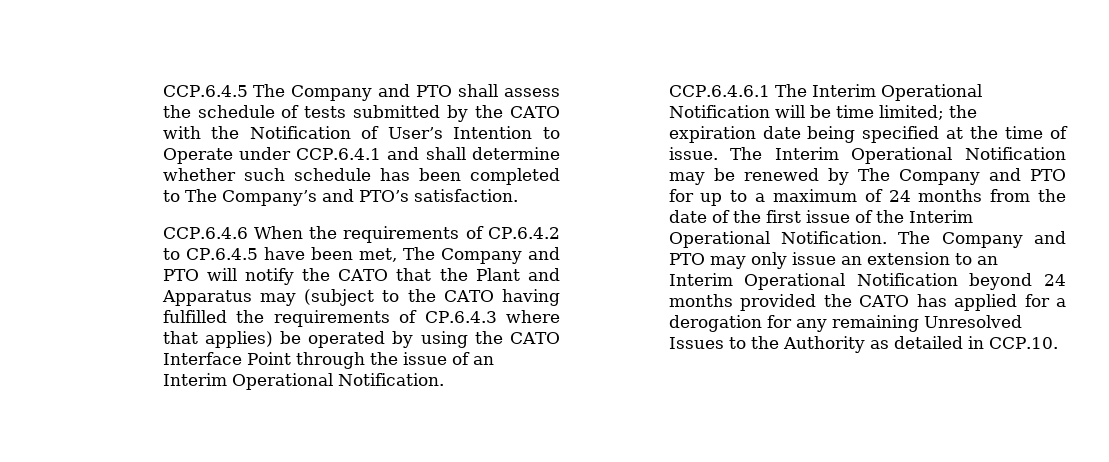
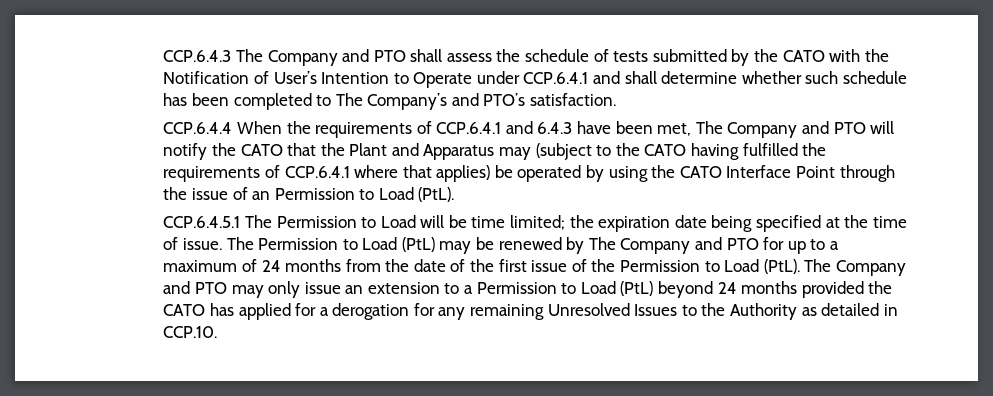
[162,85,248,97] CCP.6.4.5 -> [163,50,232,62] CCP.6.4.3
[162,227,248,239] CCP.6.4.6 -> [163,122,233,134] CCP.6.4.4
[488,227,561,239] [162,248,258,260] CP.6.4.2 to CP.6.4.5 -> [436,121,573,134] CCP.6.4.1 and 6.4.3
[424,311,497,323] CP.6.4.3 -> [284,166,350,178] CCP.6.4.1
[162,373,444,390] [668,84,982,101] [668,105,770,118] Interim Operational Notification. // CCP.6.4.6.1 The Interim Operational Notification -> [274,187,455,202] [163,215,416,228] Permission to Load (PtL). // CCP.6.4.5.1 The Permission to Load
[774,147,1066,164] Interim Operational Notification -> [258,237,435,252] Permission to Load (PtL)
[908,210,973,223] [668,231,887,248] Interim Operational Notification. -> [620,259,800,274] Permission to Load (PtL).
[976,256,998,265] [668,273,958,290] an Interim Operational Notification -> [464,281,654,296] a Permission to Load (PtL)

